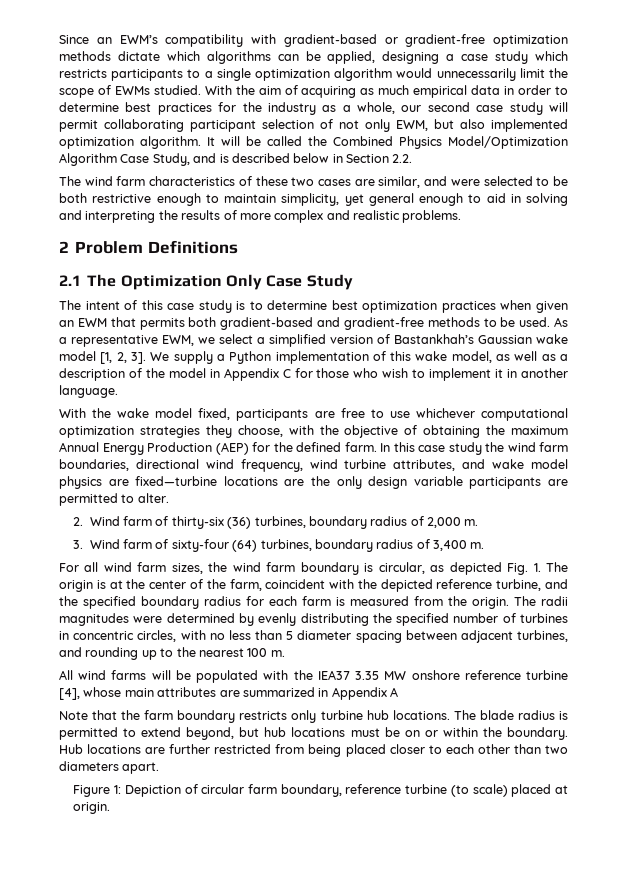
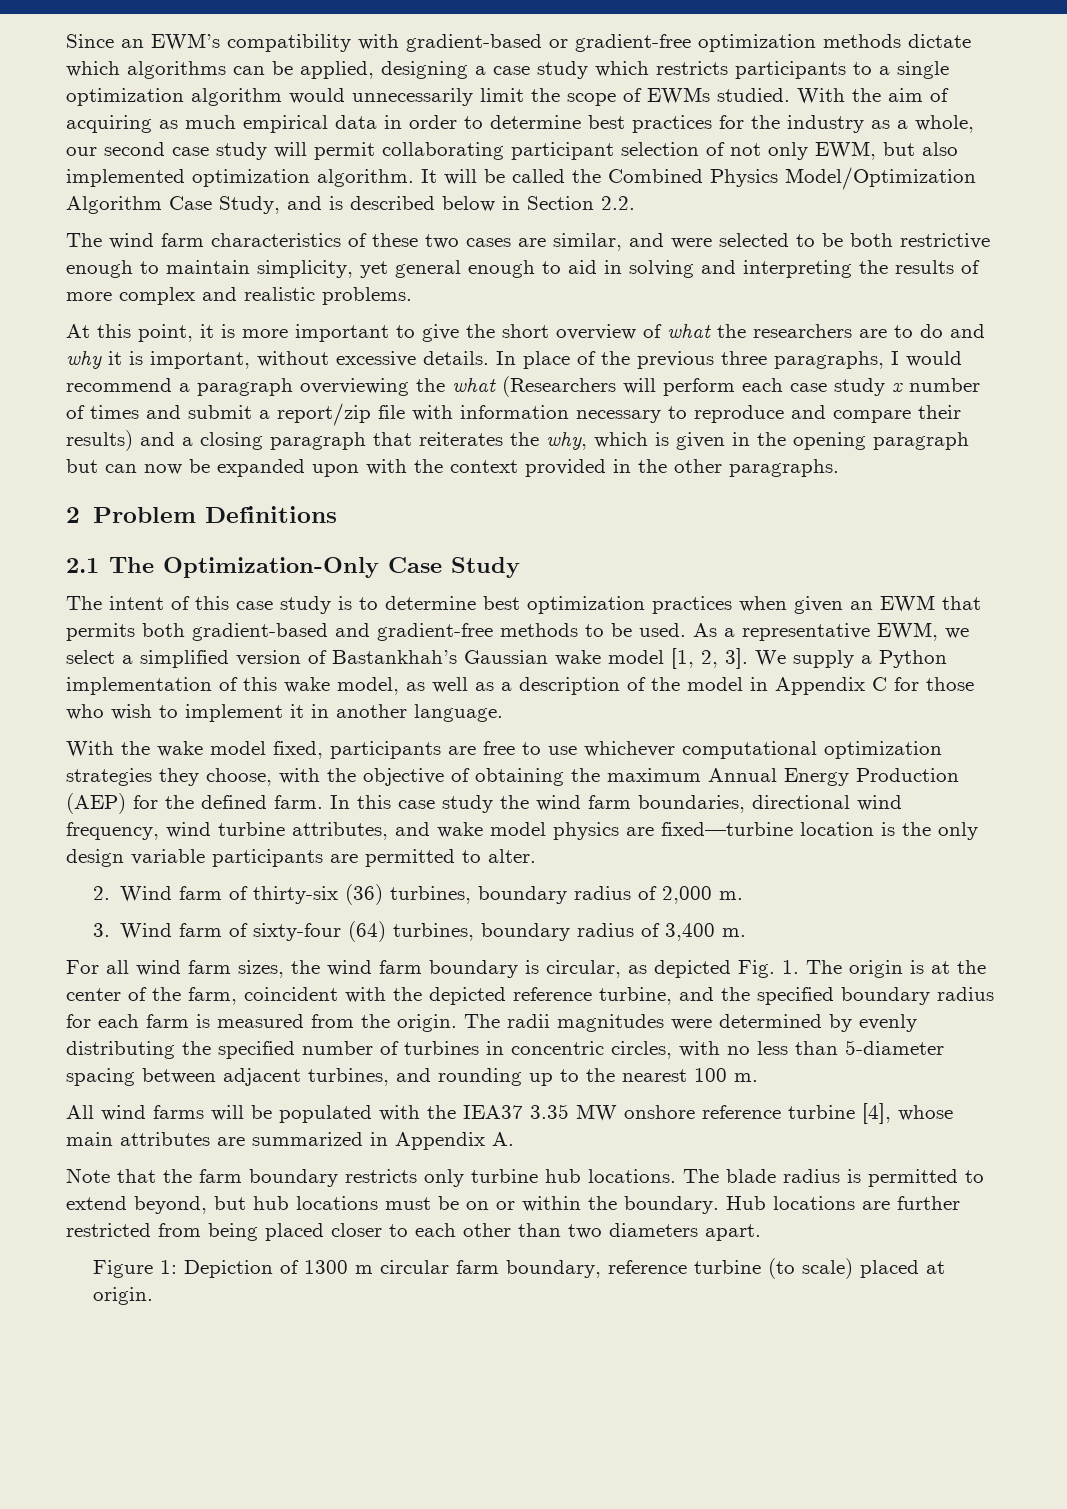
(462, 216) none -> [66,323,985,342] [66,350,962,369] [66,376,980,397] [66,403,961,426] [66,430,969,451] [66,459,839,477] // At this point, it is more important to give the short overview of what the researchers are to do and why it is important, without excessive details. In place of the previous three paragraphs, I would recommend a paragraph overviewing the what (Researchers will perform each case study x number of times and submit a report/zip file with information necessary to reproduce and compare their results) and a closing paragraph that reiterates the why, which is given in the opening paragraph but can now be expanded upon with the context provided in the other paragraphs.
[120,274,262,290] Optimization Only -> [163,557,380,578] Optimization-Only
[223,476,305,486] locations are -> [800,822,895,836] location is
[286,630,352,640] 5 diameter -> [845,1040,944,1055] 5-diameter
[390,687,398,697] A -> [492,1132,514,1146] A.
(198, 789) none -> [303,1260,373,1274] 1300 m

